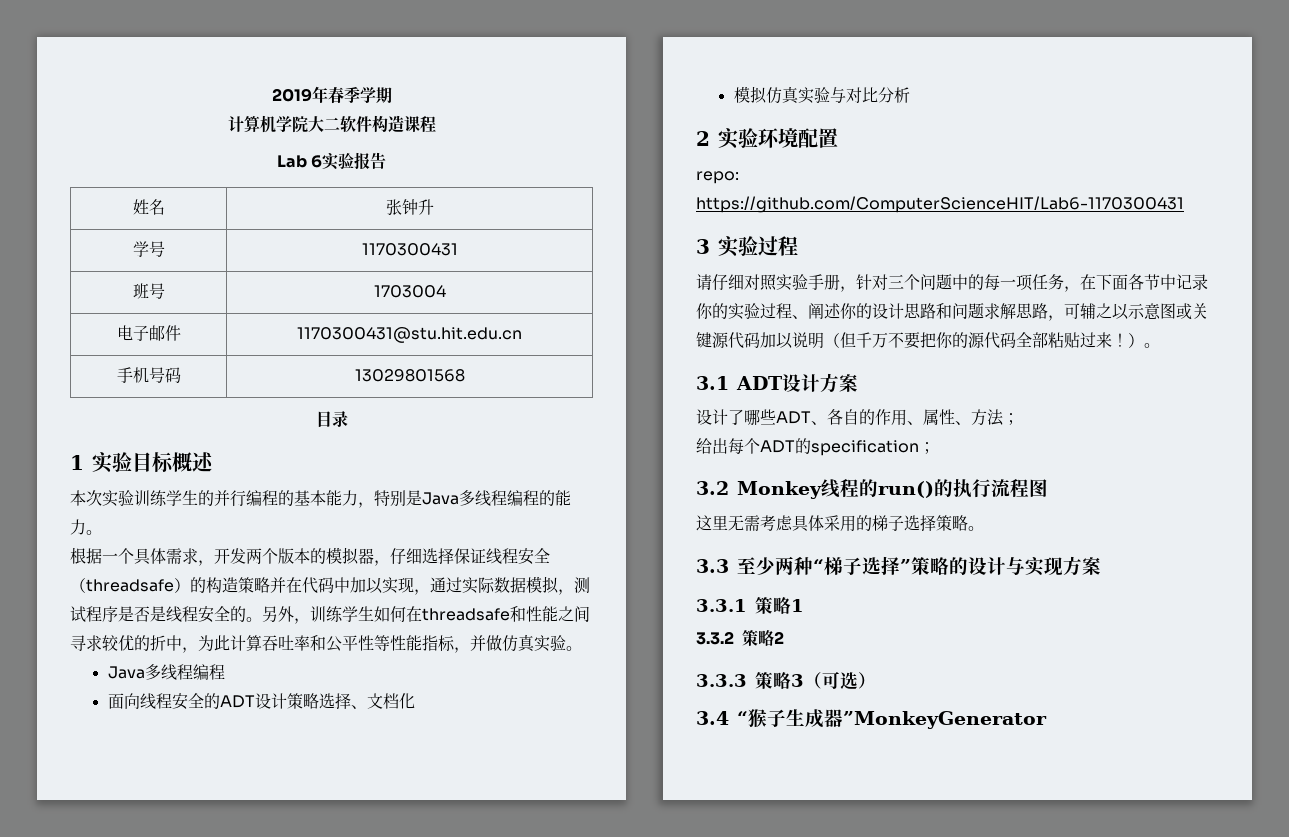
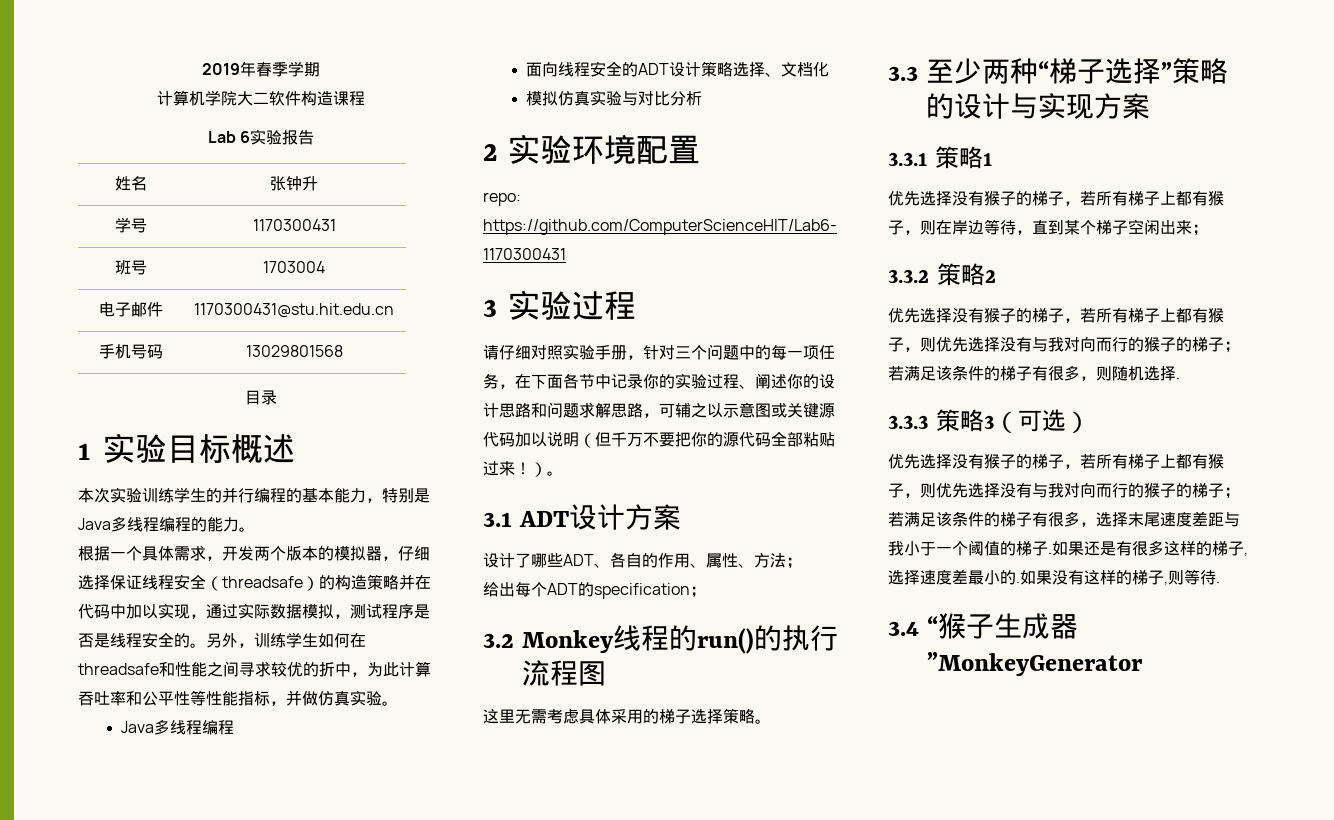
[696,629,784,646] 3.3.2策略2 -> [888,191,1224,206] [888,219,1208,236] [888,263,996,286] [888,308,1224,323] [888,337,1240,353] [888,365,1180,381] 优先选择没有猴子的梯子，若所有梯子上都有猴子，则在岸边等待，直到某个梯子空闲出来； // 3.3.2策略2 // 优先选择没有猴子的梯子，若所有梯子上都有猴子，则优先选择没有与我对向而行的猴子的梯子；若满足该条件的梯子有很多，则随机选择.
(876, 680) none -> [888,454,1224,469] [888,483,1240,499] [888,511,1240,527] [888,540,1248,556] [888,569,1220,585] // 优先选择没有猴子的梯子，若所有梯子上都有猴子，则优先选择没有与我对向而行的猴子的梯子；若满足该条件的梯子有很多，选择末尾速度差距与我小于一个阈值的梯子.如果还是有很多这样的梯子,选择速度差最小的.如果没有这样的梯子,则等待.

